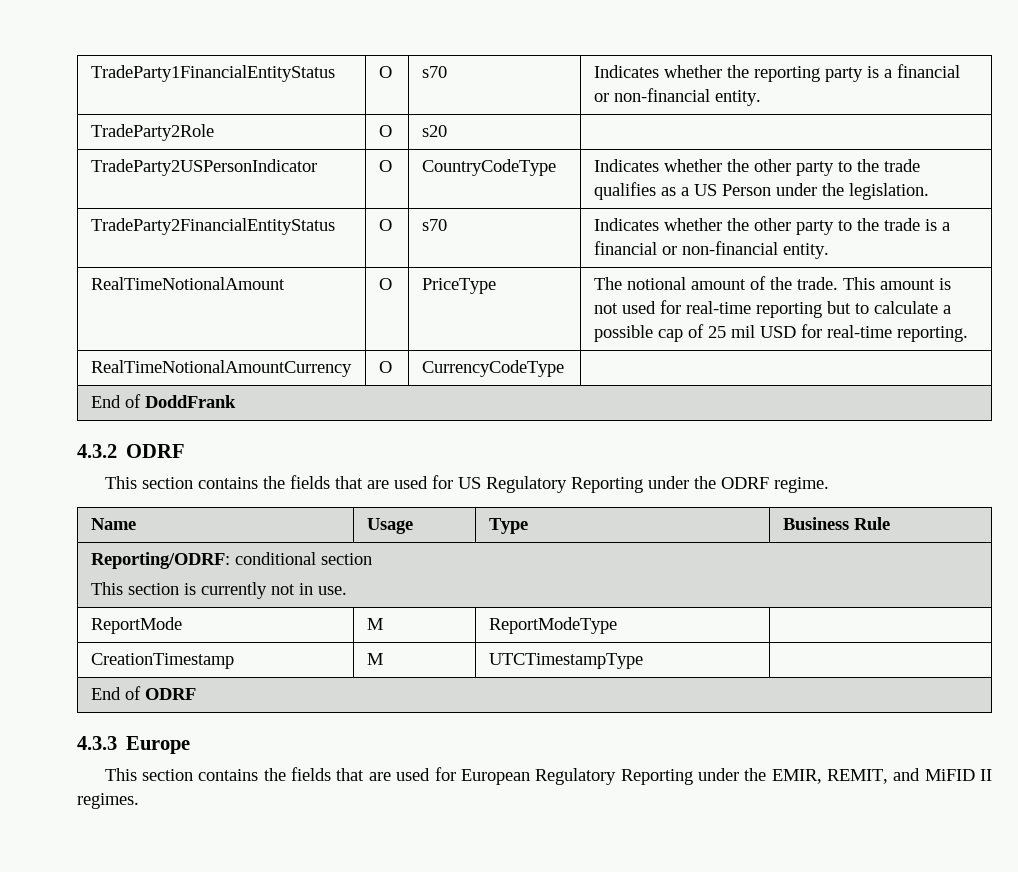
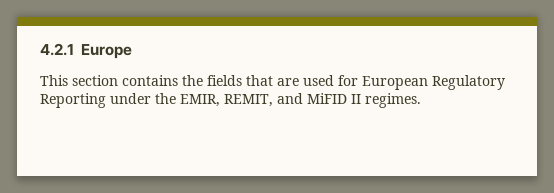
[91,65,336,82] [379,66,393,78] [422,66,448,78] [594,64,961,82] [594,88,762,106] [91,124,215,141] [379,125,393,137] [422,125,448,137] [91,159,318,176] [379,160,393,172] [422,159,557,176] [594,159,921,176] [594,182,930,200] [91,218,336,235] [379,219,393,231] [422,219,448,231] [594,218,951,235] [594,241,830,259] [91,277,286,290] [379,278,393,290] [422,278,497,294] [594,276,952,290] [594,300,952,318] [594,324,969,342] [91,360,353,377] [379,361,393,373] [422,360,565,377] [91,394,237,408] [77,444,186,458] [104,475,829,493] [91,518,137,530] [367,518,414,534] [489,518,529,534] [783,517,891,530] [91,552,373,569] [91,582,348,599] [91,617,183,634] [367,618,384,630] [489,617,618,634] [91,653,235,669] [367,653,384,665] [489,653,644,669] [91,686,197,700] [77,736,117,750] TradeParty1FinancialEntityStatus | O | s70 | Indicates whether the reporting party is a financial or non-financial entity. // TradeParty2Role | O | s20 | // TradeParty2USPersonIndicator | O | CountryCodeType | Indicates whether the other party to the trade qualifies as a US Person under the legislation. // TradeParty2FinancialEntityStatus | O | s70 | Indicates whether the other party to the trade is a financial or non-financial entity. // RealTimeNotionalAmount | O | PriceType | The notional amount of the trade. This amount is not used for real-time reporting but to calculate a possible cap of 25 mil USD for real-time reporting. // RealTimeNotionalAmountCurrency | O | CurrencyCodeType | // End of DoddFrank // 4.3.2 ODRF // This section contains the fields that are used for US Regulatory Reporting under the ODRF regime. // Name | Usage | Type | Business Rule // Reporting/ODRF: conditional section // This section is currently not in use. // ReportMode | M | ReportModeType | // CreationTimestamp | M | UTCTimestampType | // End of ODRF // 4.3.3 -> [40,43,74,56] 4.2.1

